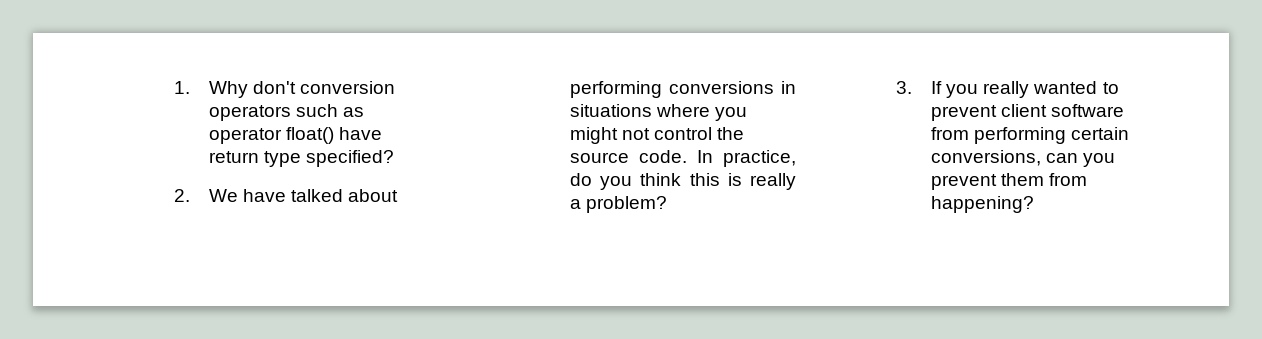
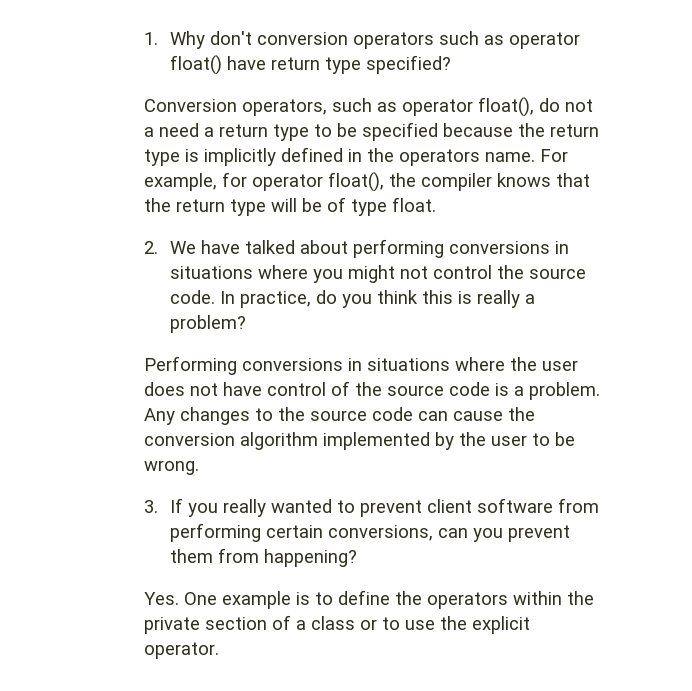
(395, 158) none -> [143,97,593,117] [143,122,599,141] [143,147,568,166] [143,172,590,192] [143,197,436,216] // Conversion operators, such as operator float(), do not a need a return type to be specified because the return type is implicitly defined in the operators name. For example, for operator float(), the compiler knows that the return type will be of type float.
(668, 204) none -> [143,356,578,375] [143,381,600,400] [143,407,535,425] [143,432,575,450] [143,460,199,475] // Performing conversions in situations where the user does not have control of the source code is a problem. Any changes to the source code can cause the conversion algorithm implemented by the user to be wrong.
(1035, 204) none -> [143,590,594,609] [143,615,530,634] [143,642,219,659] // Yes. One example is to define the operators within the private section of a class or to use the explicit operator.

